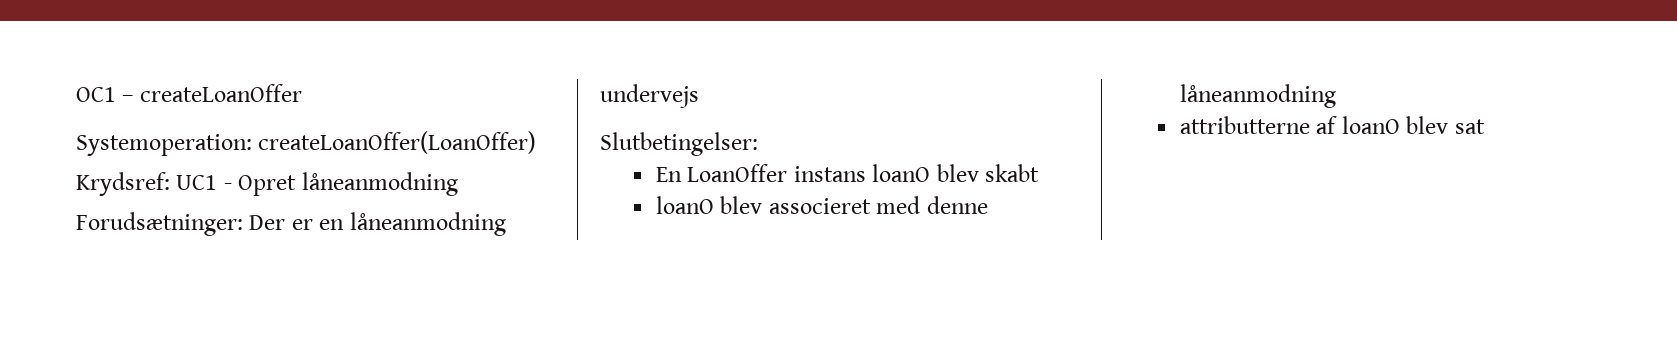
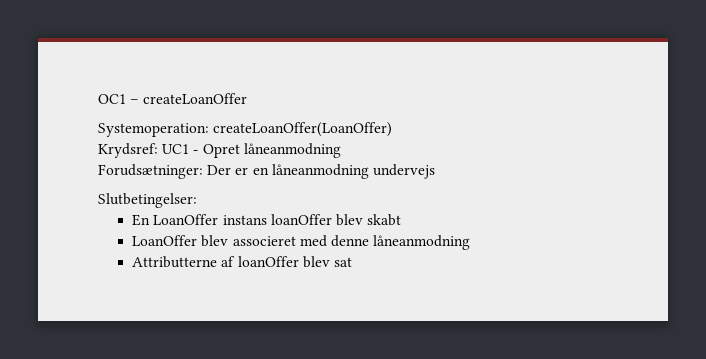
[872,164,931,182] loanO -> [270,214,332,225] loanOffer
[655,196,714,214] loanO -> [132,235,198,246] LoanOffer
[1179,116,1400,134] attributterne af loanO -> [132,256,299,268] Attributterne af loanOffer

